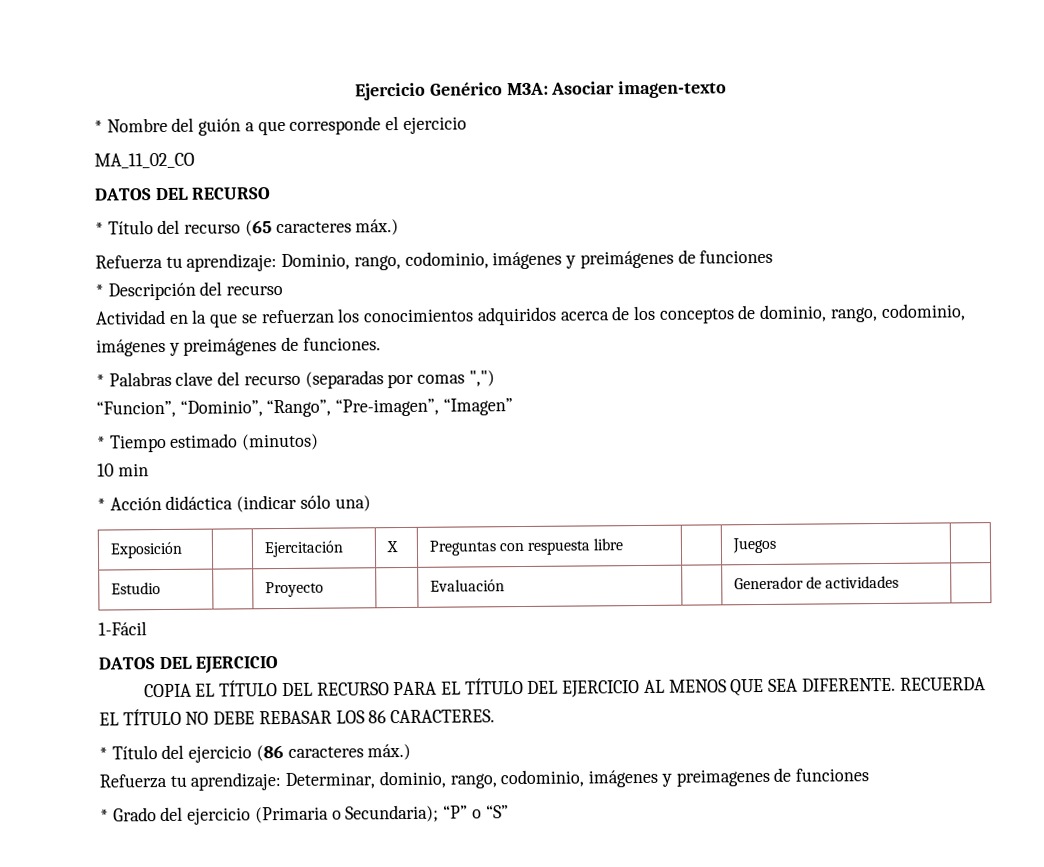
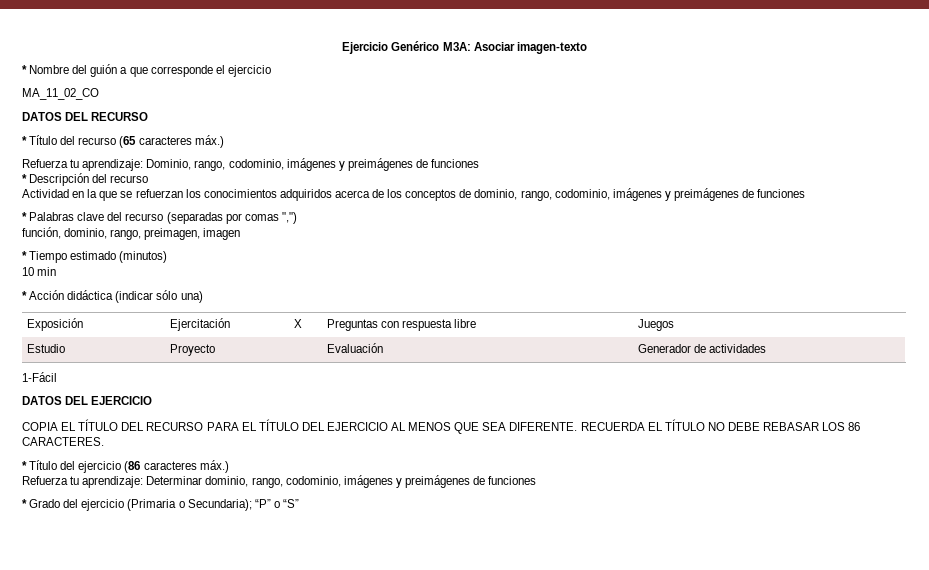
[302,337,381,351] funciones. -> [757,189,806,198] funciones
[96,398,513,418] “Funcion”, “Dominio”, “Rango”, “Pre-imagen”, “Imagen” -> [22,227,241,240] función, dominio, rango, preimagen, imagen
[285,768,770,789] Determinar, dominio, rango, codominio, imágenes y preimagenes -> [146,475,470,488] Determinar dominio, rango, codominio, imágenes y preimágenes

